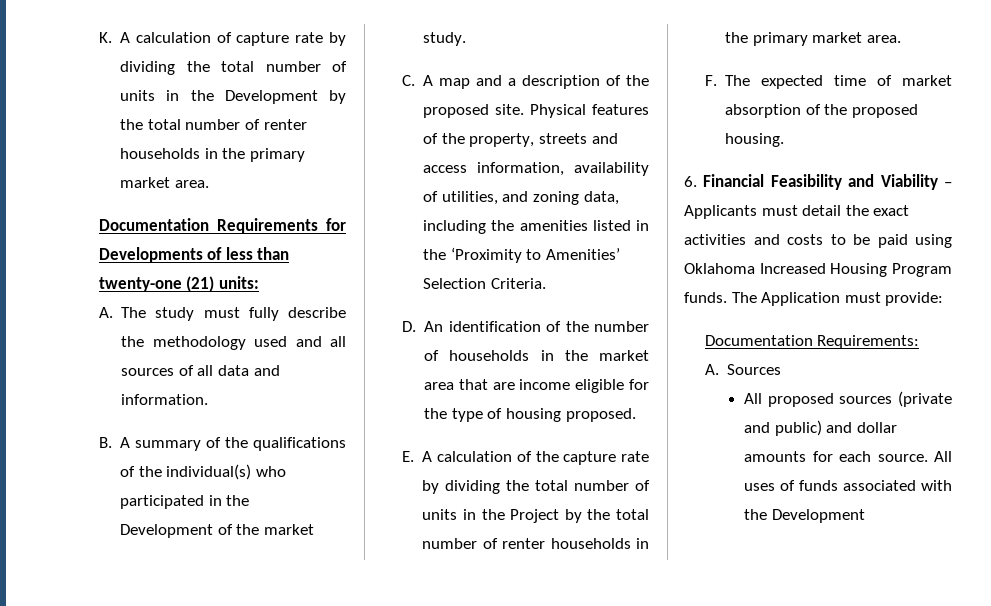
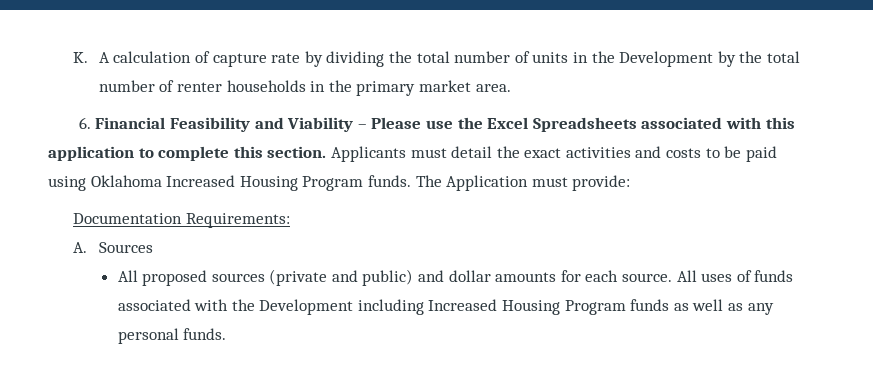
[98,218,346,234] [98,247,290,263] [98,276,259,292] [98,307,346,321] [121,336,346,350] [121,365,280,376] [121,394,209,405] [98,437,346,451] [120,464,286,480] [120,495,250,509] [120,524,314,538] [423,32,467,46] [401,75,649,89] [423,104,649,118] [423,133,618,147] [423,162,649,176] [423,191,619,205] [423,220,649,234] [423,247,620,263] [423,278,546,289] [401,321,649,332] [424,350,649,361] [424,379,649,393] [424,408,636,422] [401,451,649,465] [422,480,650,494] [422,509,649,523] [422,538,649,549] [725,32,902,46] [704,75,952,89] [725,104,919,118] [725,133,785,147] // Documentation Requirements for Developments of less than twenty-one (21) units: // A. The study must fully describe the methodology used and all sources of all data and information. // B. A summary of the qualifications of the individual(s) who participated in the Development of the market study. // C. A map and a description of the proposed site. Physical features of the property, streets and access information, availability of utilities, and zoning data, including the amenities listed in the ‘Proximity to Amenities’ Selection Criteria. // D. An identification of the number of households in the market area that are income eligible for the type of housing proposed. // E. A calculation of the capture rate by dividing the total number of units in the Project by the total number of renter households in the primary market area. // F. The expected time of market absorption of the proposed housing. -> (511, 88) none
(952, 184) none -> [371,117,795,132] [48,146,327,161] Please use the Excel Spreadsheets associated with this application to complete this section.
(865, 516) none -> [357,299,774,315] [117,328,227,344] including Increased Housing Program funds as well as any personal funds.

